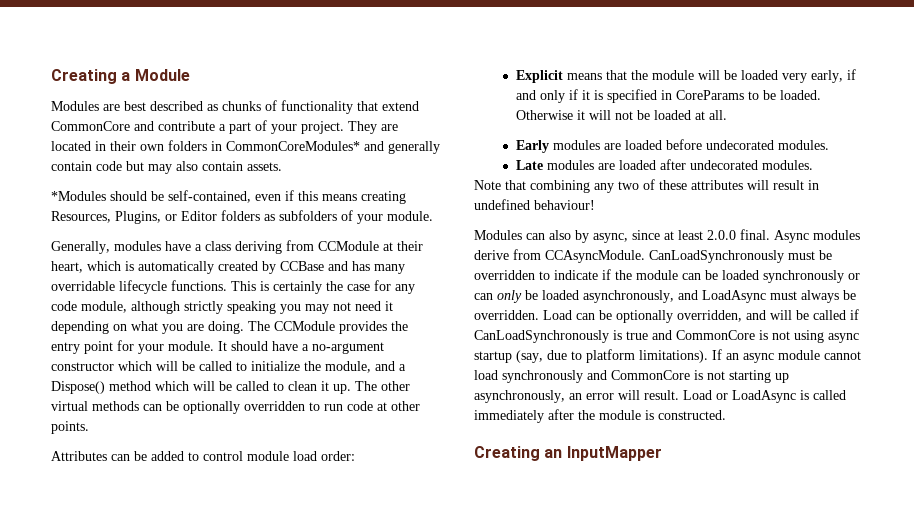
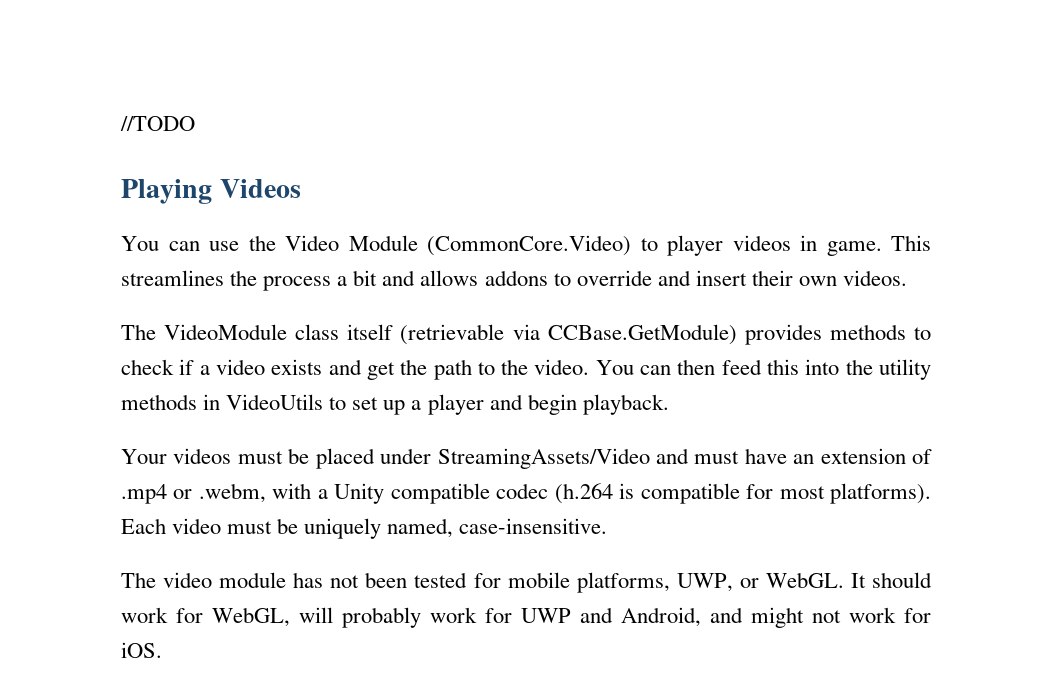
[51,69,190,84] [51,100,419,114] [51,120,398,134] [51,140,440,154] [51,161,282,174] [51,190,406,204] [51,210,433,224] [51,240,423,254] [51,261,405,274] [51,280,415,294] [51,301,393,314] [51,321,408,334] [51,340,384,354] [51,361,406,373] [51,381,410,394] [51,401,420,414] [51,421,89,434] [51,451,355,461] [516,69,857,83] [516,89,822,103] [516,110,728,120] [516,139,830,153] [516,159,814,170] [474,179,819,193] [474,199,595,210] [474,229,860,243] [474,249,832,263] [474,269,860,283] [474,290,856,303] [474,309,859,323] [474,330,859,343] [474,349,861,363] [474,370,789,383] [474,390,846,403] [474,409,726,423] [474,446,662,461] Creating a Module // Modules are best described as chunks of functionality that extend CommonCore and contribute a part of your project. They are located in their own folders in CommonCoreModules* and generally contain code but may also contain assets. // *Modules should be self-contained, even if this means creating Resources, Plugins, or Editor folders as subfolders of your module. // Generally, modules have a class deriving from CCModule at their heart, which is automatically created by CCBase and has many overridable lifecycle functions. This is certainly the case for any code module, although strictly speaking you may not need it depending on what you are doing. The CCModule provides the entry point for your module. It should have a no-argument constructor which will be called to initialize the module, and a Dispose() method which will be called to clean it up. The other virtual methods can be optionally overridden to run code at other points. // Attributes can be added to control module load order: // Explicit means that the module will be loaded very early, if and only if it is specified in CoreParams to be loaded. Otherwise it will not be loaded at all. // Early modules are loaded before undecorated modules. // Late modules are loaded after undecorated modules. // Note that combining any two of these attributes will result in undefined behaviour! // Modules can also by async, since at least 2.0.0 final. Async modules derive from CCAsyncModule. CanLoadSynchronously must be overridden to indicate if the module can be loaded synchronously or can only be loaded asynchronously, and LoadAsync must always be overridden. Load can be optionally overridden, and will be called if CanLoadSynchronously is true and CommonCore is not using async startup (say, due to platform limitations). If an async module cannot load synchronously and CommonCore is not starting up asynchronously, an error will result. Load or LoadAsync is called immediately after the module is constructed. // Creating an InputMapper -> [120,116,195,131] [121,179,301,204] [121,235,931,256] [121,270,908,291] [121,324,931,345] [121,359,931,380] [121,394,669,415] [121,448,932,469] [121,483,931,504] [121,518,608,539] [121,572,932,593] [121,607,931,628] [121,642,162,658] //TODO // Playing Videos // You can use the Video Module (CommonCore.Video) to player videos in game. This streamlines the process a bit and allows addons to override and insert their own videos. // The VideoModule class itself (retrievable via CCBase.GetModule) provides methods to check if a video exists and get the path to the video. You can then feed this into the utility methods in VideoUtils to set up a player and begin playback. // Your videos must be placed under StreamingAssets/Video and must have an extension of .mp4 or .webm, with a Unity compatible codec (h.264 is compatible for most platforms). Each video must be uniquely named, case-insensitive. // The video module has not been tested for mobile platforms, UWP, or WebGL. It should work for WebGL, will probably work for UWP and Android, and might not work for iOS.

